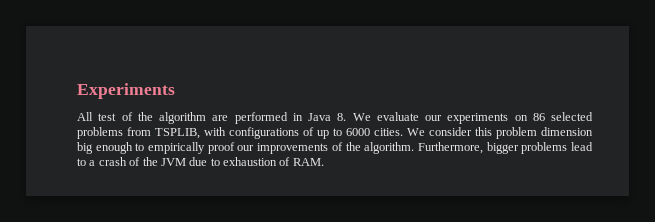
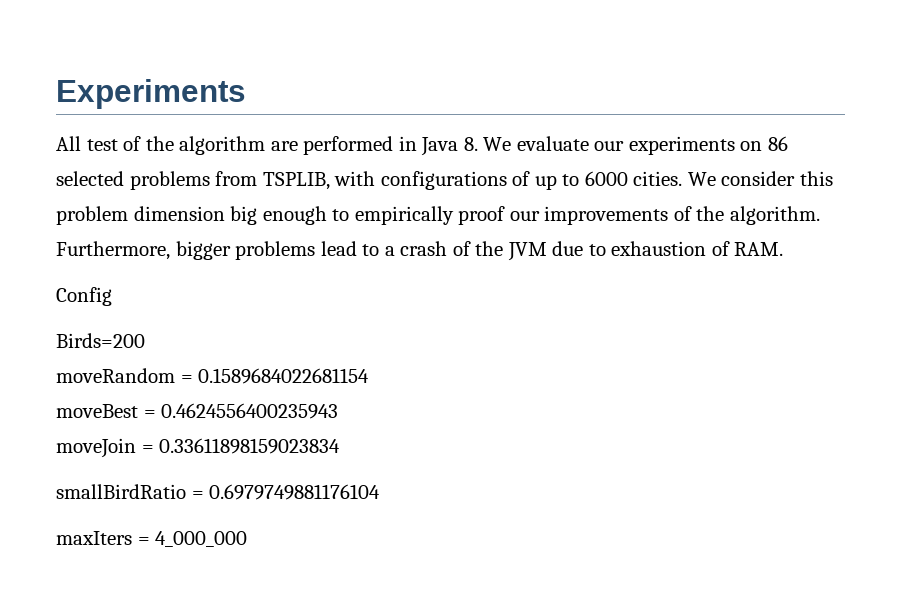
(324, 162) none -> [56,287,112,306] [56,333,145,348] [56,368,370,384] [56,403,339,419] [56,438,341,458] [56,484,381,500] [56,531,248,547] // Config // Birds=200 // moveRandom = 0.1589684022681154 // moveBest = 0.4624556400235943 // moveJoin = 0.33611898159023834 // smallBirdRatio = 0.6979749881176104 // maxIters = 4_000_000

